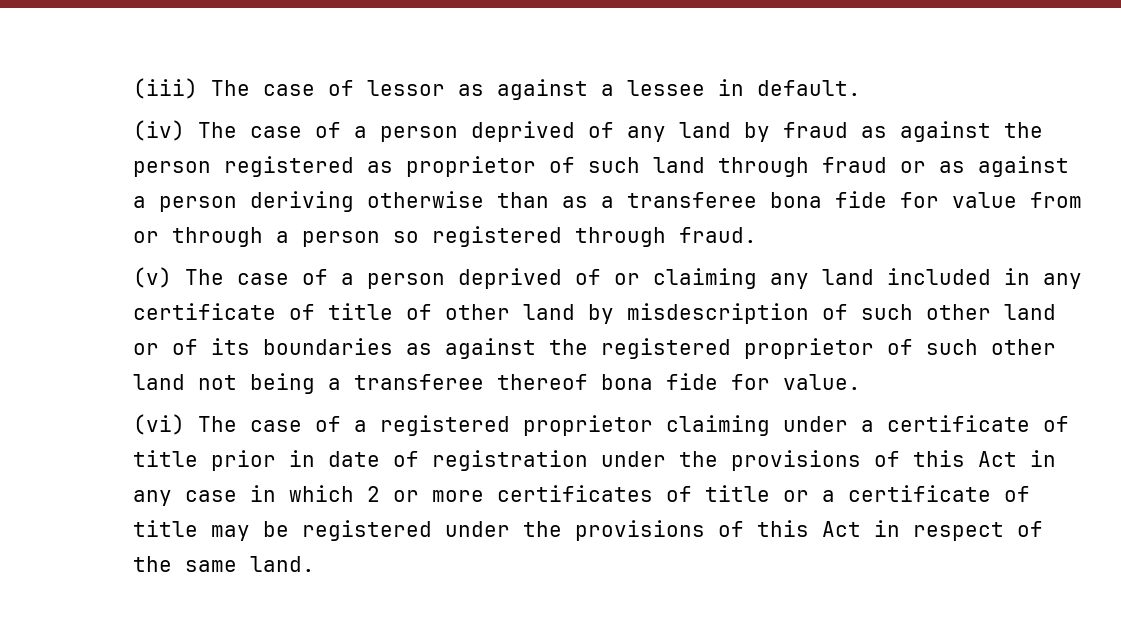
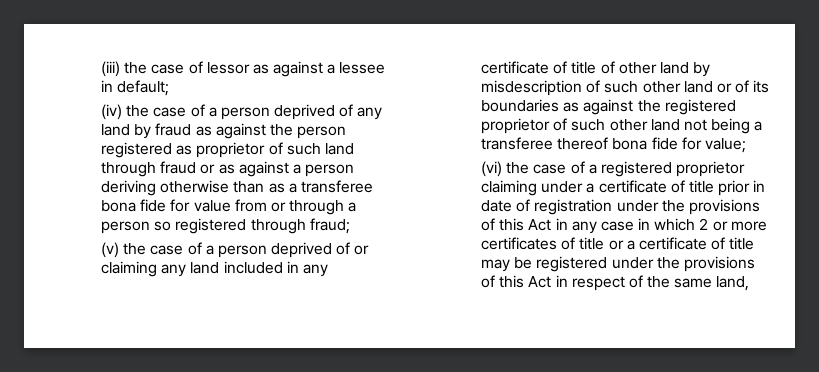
[210,80,250,96] The -> [124,62,148,74] the
[756,80,861,96] default. -> [117,80,170,96] default;
[197,122,237,138] The -> [126,105,150,117] the
[678,227,757,243] fraud. -> [309,218,350,234] fraud;
[184,269,224,285] The -> [123,243,147,255] the
[782,374,861,390] value. -> [704,138,746,153] value;
[197,416,237,432] The -> [506,162,530,174] the
[249,556,315,572] land. -> [716,276,750,291] land,

